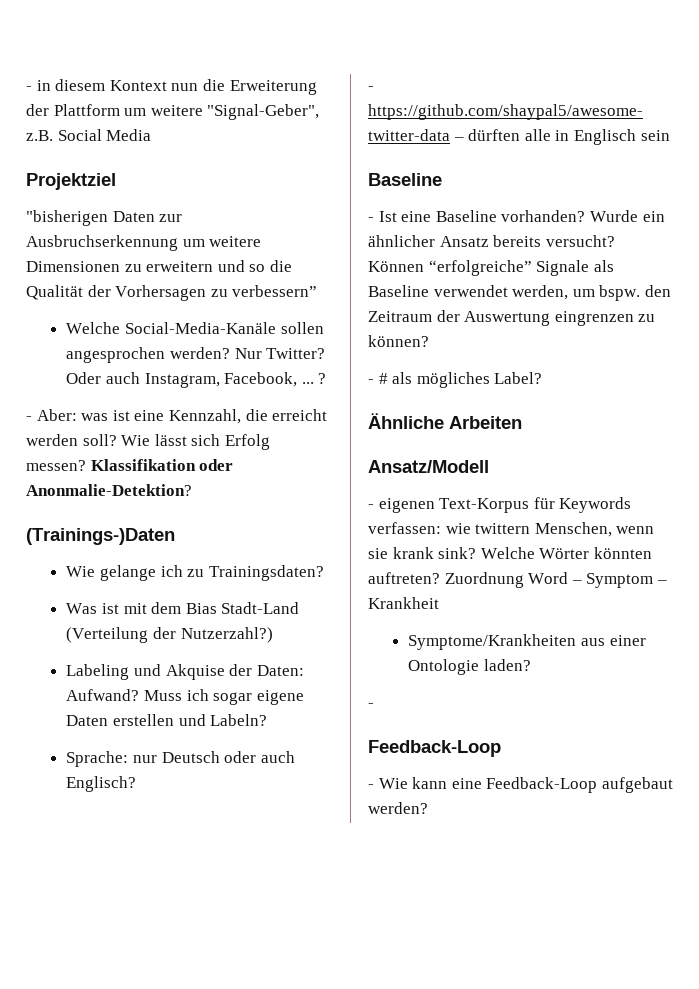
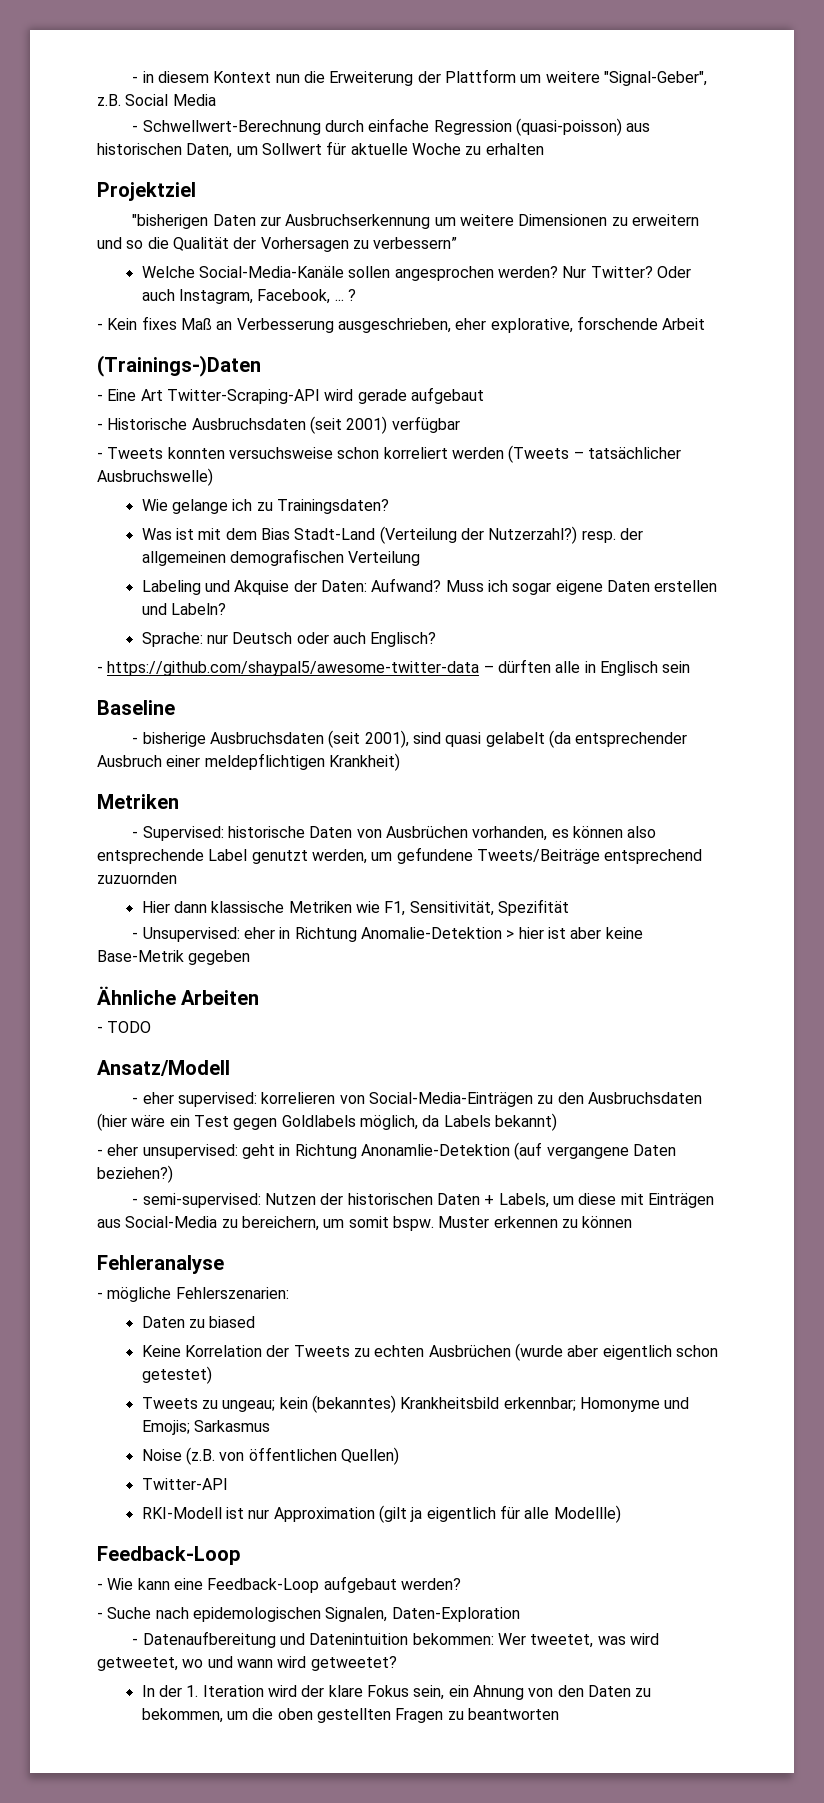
(152, 135) none -> [132,118,651,136] [97,141,544,158] // - Schwellwert-Berechnung durch einfache Regression (quasi-poisson) aus historischen Daten, um Sollwert für aktuelle Woche zu erhalten
[36,409,328,424] [26,434,270,450] [26,459,234,471] [26,484,192,496] [26,528,175,545] Aber: was ist eine Kennzahl, die erreicht werden soll? Wie lässt sich Erfolg messen? Klassifikation oder Anonmalie-Detektion? // (Trainings-)Daten -> [107,316,706,333] [97,355,261,377] [97,387,484,404] [97,416,460,434] [97,445,681,463] [97,468,213,486] Kein fixes Maß an Verbesserung ausgeschrieben, eher explorative, forschende Arbeit // (Trainings-)Daten // - Eine Art Twitter-Scraping-API wird gerade aufgebaut // - Historische Ausbruchsdaten (seit 2001) verfügbar // - Tweets konnten versuchsweise schon korreliert werden (Tweets – tatsächlicher Ausbruchswelle)
(273, 635) none -> [581,528,644,543] [141,549,421,566] resp. der allgemeinen demografischen Verteilung
[378,210,665,222] [368,235,615,247] [368,260,614,276] [368,285,671,301] [368,310,656,326] [368,335,429,347] [368,372,543,388] Ist eine Baseline vorhanden? Wurde ein ähnlicher Ansatz bereits versucht? Können “erfolgreiche” Signale als Baseline verwendet werden, um bspw. den Zeitraum der Auswertung eingrenzen zu können? // - # als mögliches Label? -> [142,730,688,748] [97,753,400,771] [97,794,179,809] [132,826,657,841] [97,847,703,864] [97,872,177,884] [141,899,570,916] [132,927,643,942] [97,950,251,965] bisherige Ausbruchsdaten (seit 2001), sind quasi gelabelt (da entsprechender Ausbruch einer meldepflichtigen Krankheit) // Metriken // - Supervised: historische Daten von Ausbrüchen vorhanden, es können also entsprechende Label genutzt werden, um gefundene Tweets/Beiträge entsprechend zuzuornden // Hier dann klassische Metriken wie F1, Sensitivität, Spezifität // - Unsupervised: eher in Richtung Anomalie-Detektion > hier ist aber keine Base-Metrik gegeben
(522, 422) none -> [97,1021,152,1033] // - TODO
[378,497,632,513] [368,522,655,537] [368,547,652,559] [368,572,667,588] [368,597,439,609] [408,634,646,650] [408,659,532,675] [368,703,374,708] eigenen Text-Korpus für Keywords verfassen: wie twittern Menschen, wenn sie krank sink? Welche Wörter könnten auftreten? Zuordnung Word – Symptom – Krankheit // Symptome/Krankheiten aus einer Ontologie laden? // - -> [142,1092,702,1107] [97,1113,557,1131] [97,1142,676,1160] [97,1165,173,1183] [132,1193,714,1208] [97,1216,633,1231] [97,1255,224,1274] [97,1287,289,1302] [141,1316,256,1328] [141,1343,719,1361] [141,1366,212,1384] [141,1395,690,1413] [141,1420,271,1435] [141,1447,400,1465] [141,1478,228,1490] [141,1505,621,1523] eher supervised: korrelieren von Social-Media-Einträgen zu den Ausbruchsdaten (hier wäre ein Test gegen Goldlabels möglich, da Labels bekannt) // - eher unsupervised: geht in Richtung Anonamlie-Detektion (auf vergangene Daten beziehen?) // - semi-supervised: Nutzen der historischen Daten + Labels, um diese mit Einträgen aus Social-Media zu bereichern, um somit bspw. Muster erkennen zu können // Fehleranalyse // - mögliche Fehlerszenarien: // Daten zu biased // Keine Korrelation der Tweets zu echten Ausbrüchen (wurde aber eigentlich schon getestet) // Tweets zu ungeau; kein (bekanntes) Krankheitsbild erkennbar; Homonyme und Emojis; Sarkasmus // Noise (z.B. von öffentlichen Quellen) // Twitter-API // RKI-Modell ist nur Approximation (gilt ja eigentlich für alle Modellle)
(428, 808) none -> [97,1607,520,1622] [132,1631,659,1648] [97,1656,397,1671] [141,1685,652,1700] [141,1708,560,1723] // - Suche nach epidemologischen Signalen, Daten-Exploration // - Datenaufbereitung und Datenintuition bekommen: Wer tweetet, was wird getweetet, wo und wann wird getweetet? // In der 1. Iteration wird der klare Fokus sein, ein Ahnung von den Daten zu bekommen, um die oben gestellten Fragen zu beantworten

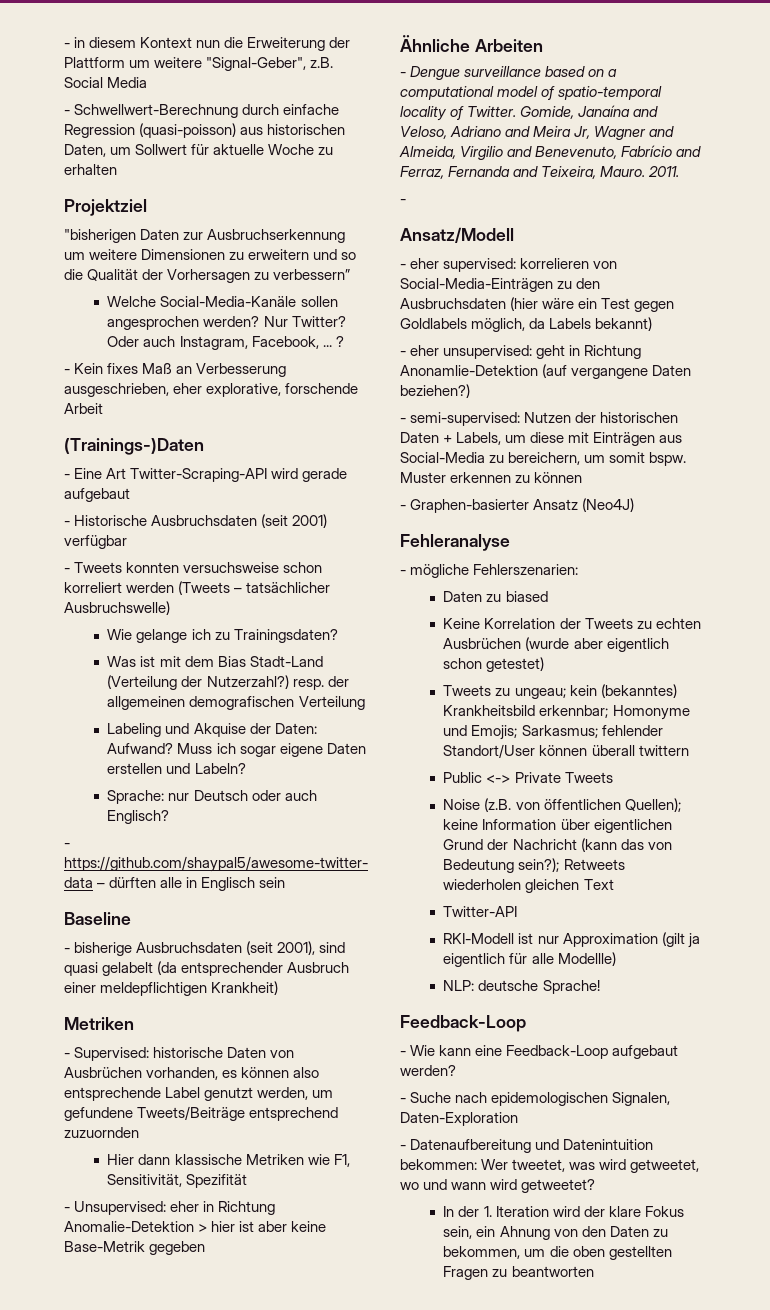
[107,1021,152,1033] TODO -> [410,66,618,80] [400,86,663,100] [400,105,659,121] [400,126,675,140] [399,145,702,160] [400,166,680,179] [400,199,406,204] Dengue surveillance based on a computational model of spatio-temporal locality of Twitter. Gomide, Janaína and Veloso, Adriano and Meira Jr, Wagner and Almeida, Virgilio and Benevenuto, Fabrício and Ferraz, Fernanda and Teixeira, Mauro. 2011. // -
(633, 1222) none -> [400,498,635,513] // - Graphen-basierter Ansatz (Neo4J)
[194,1420,271,1432] [141,1447,400,1465] Sarkasmus // Noise (z.B. von öffentlichen Quellen) -> [521,725,663,738] [443,744,689,758] [443,772,613,783] [443,798,681,812] [443,819,672,833] [443,838,672,852] [443,858,625,873] [443,879,614,893] Sarkasmus; fehlender Standort/User können überall twittern // Public <-> Private Tweets // Noise (z.B. von öffentlichen Quellen); keine Information über eigentlichen Grund der Nachricht (kann das von Bedeutung sein?); Retweets wiederholen gleichen Text
(621, 1514) none -> [443,980,600,994] // NLP: deutsche Sprache!

